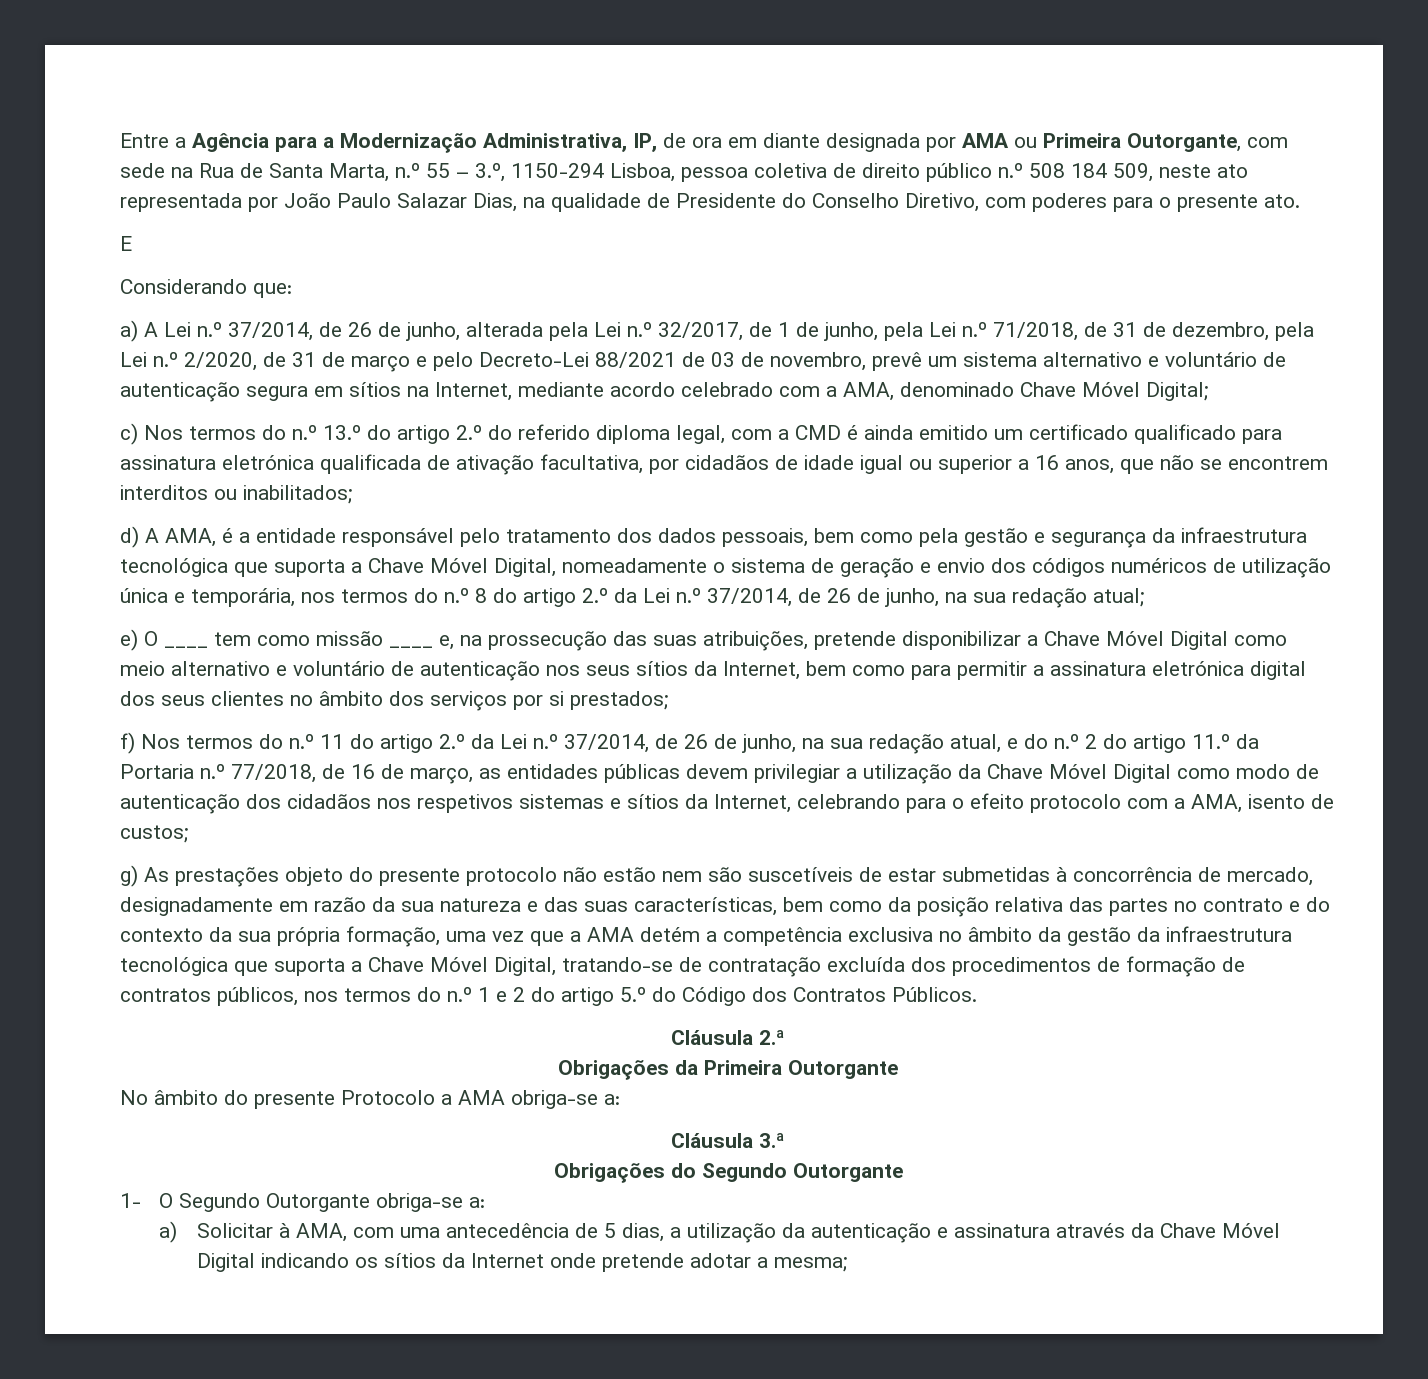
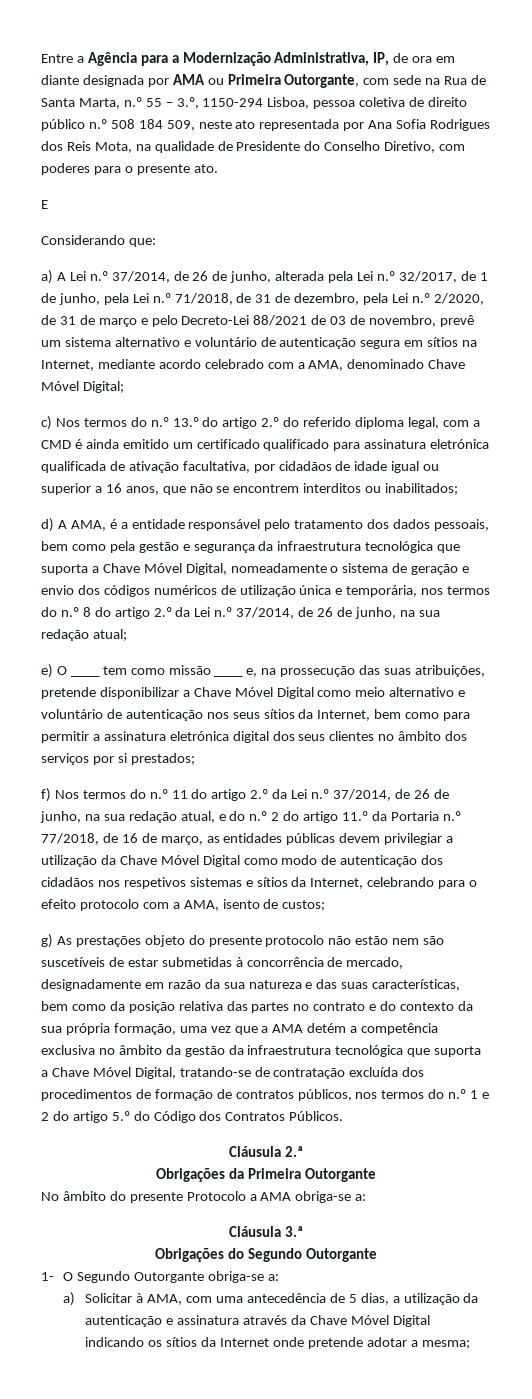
[284,193,517,212] João Paulo Salazar Dias, -> [368,119,491,131] [41,141,132,153] Ana Sofia Rodrigues dos Reis Mota,

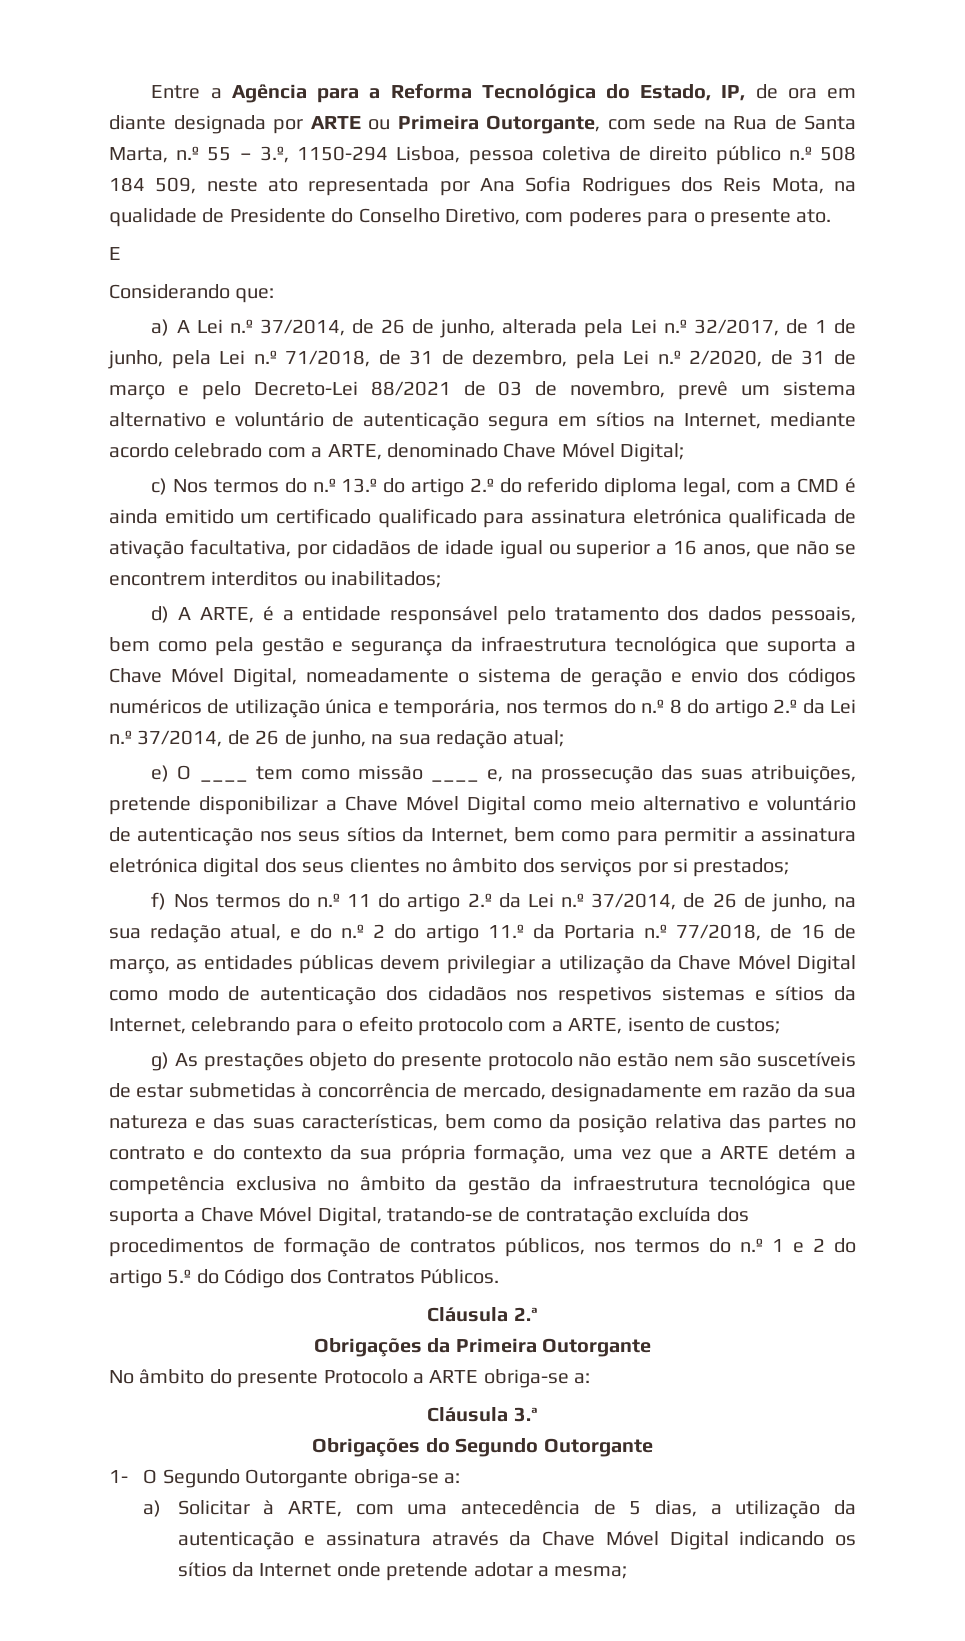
[182,52,370,66] Modernização Administrativa, -> [390,83,712,103] Reforma Tecnológica do Estado,
[172,74,205,85] AMA -> [310,116,361,129] ARTE
[308,360,344,371] AMA, -> [327,444,382,460] ARTE,
[70,520,106,531] AMA, -> [199,607,254,623] ARTE,
[183,900,219,911] AMA, -> [568,1018,623,1034] ARTE,
[272,1024,304,1033] AMA -> [720,1146,770,1159] ARTE
[260,1192,292,1201] AMA -> [429,1370,479,1383] ARTE
[147,1294,183,1305] AMA, -> [287,1501,342,1517] ARTE,

